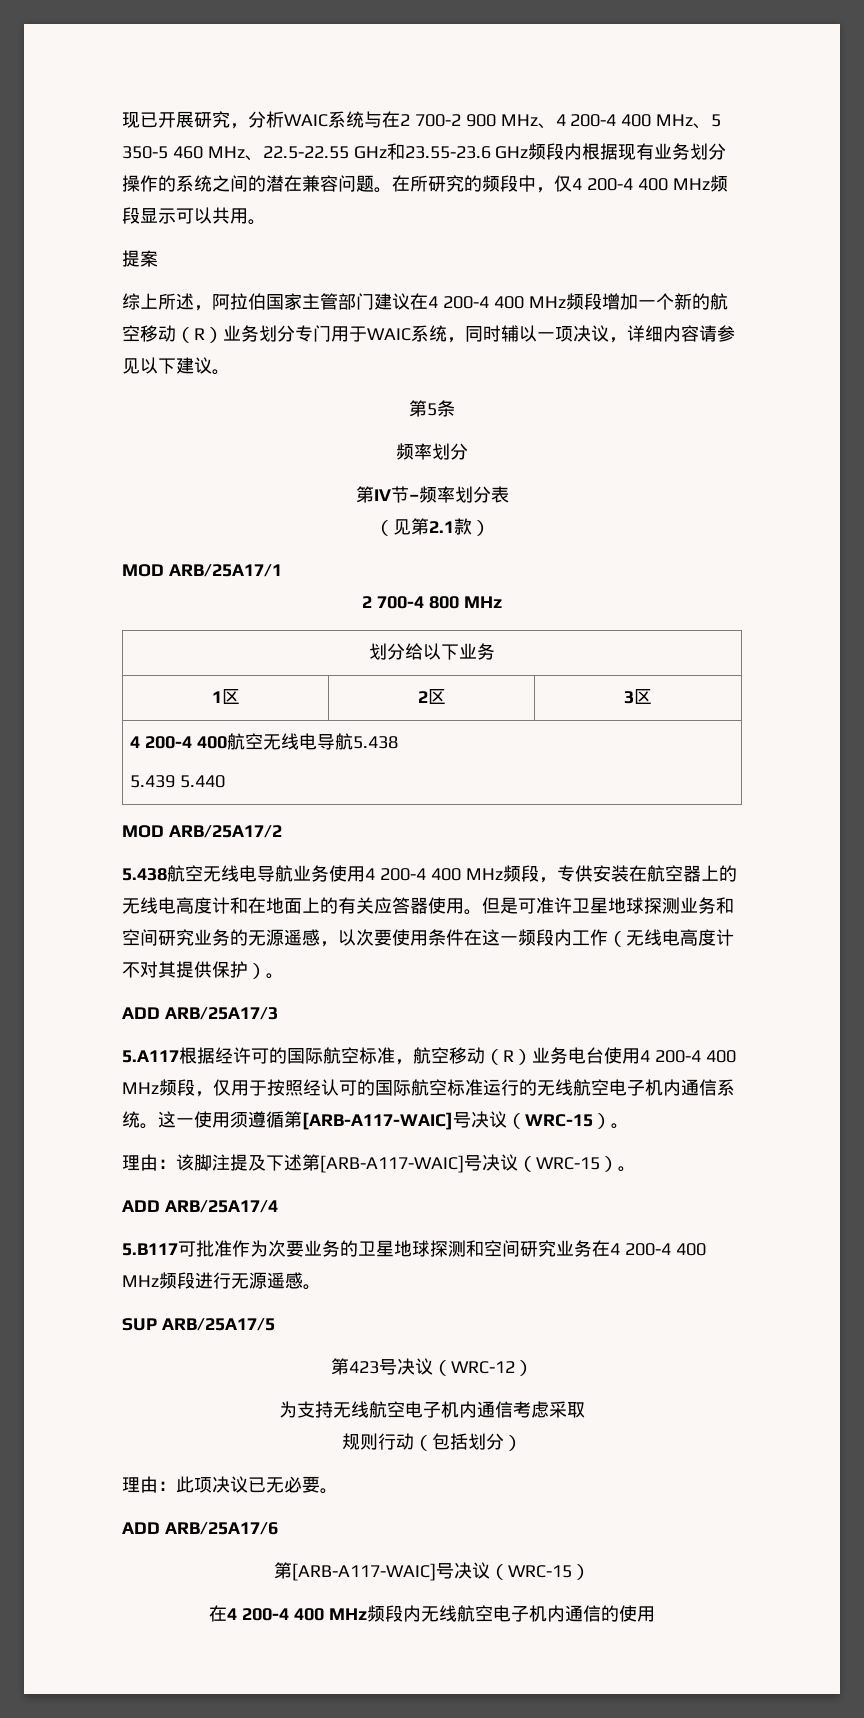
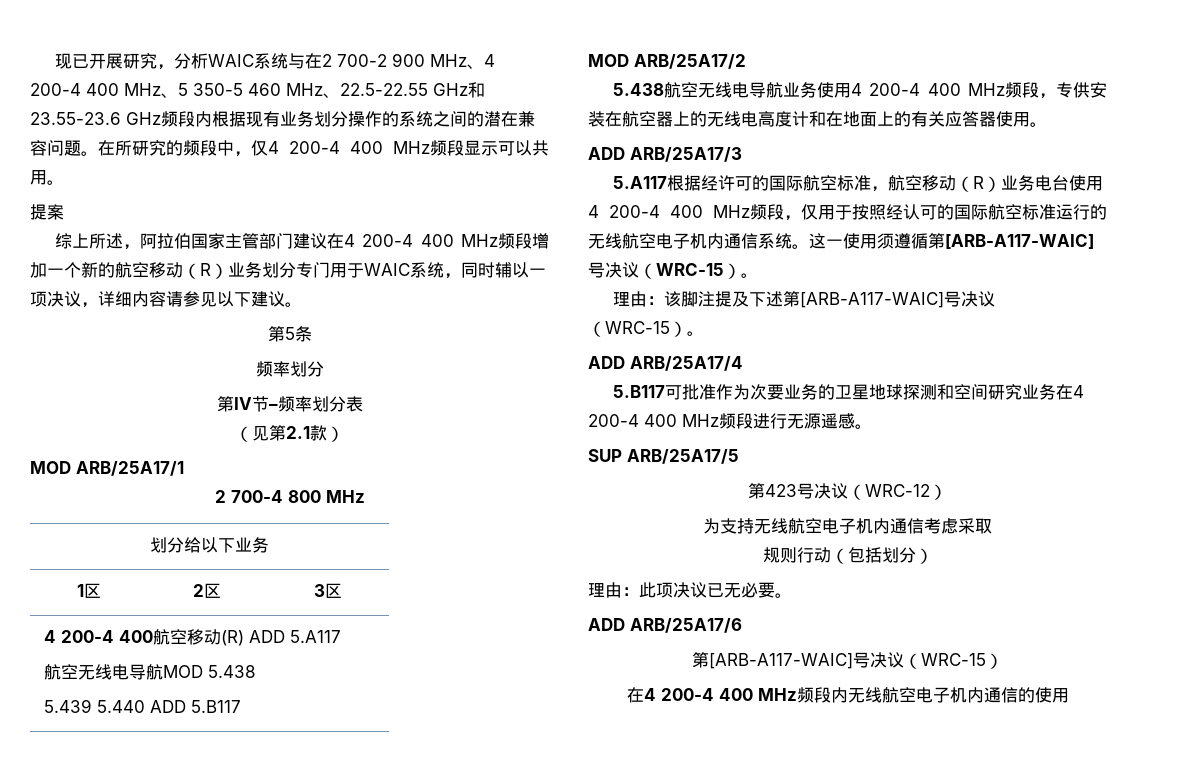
[263,733,354,750] 无线电导航 -> [186,629,341,646] [43,664,203,680] 移动(R) ADD 5.A117 // 航空无线电导航MOD
(226, 781) none -> [149,700,241,713] ADD 5.B117
[482,897,734,914] [122,929,734,947] [122,961,284,979] 但是可准许卫星地球探测业务和空间研究业务的无源遥感，以次要使用条件在这一频段内工作（无线电高度计不对其提供保护）。 -> (1047, 124) none

